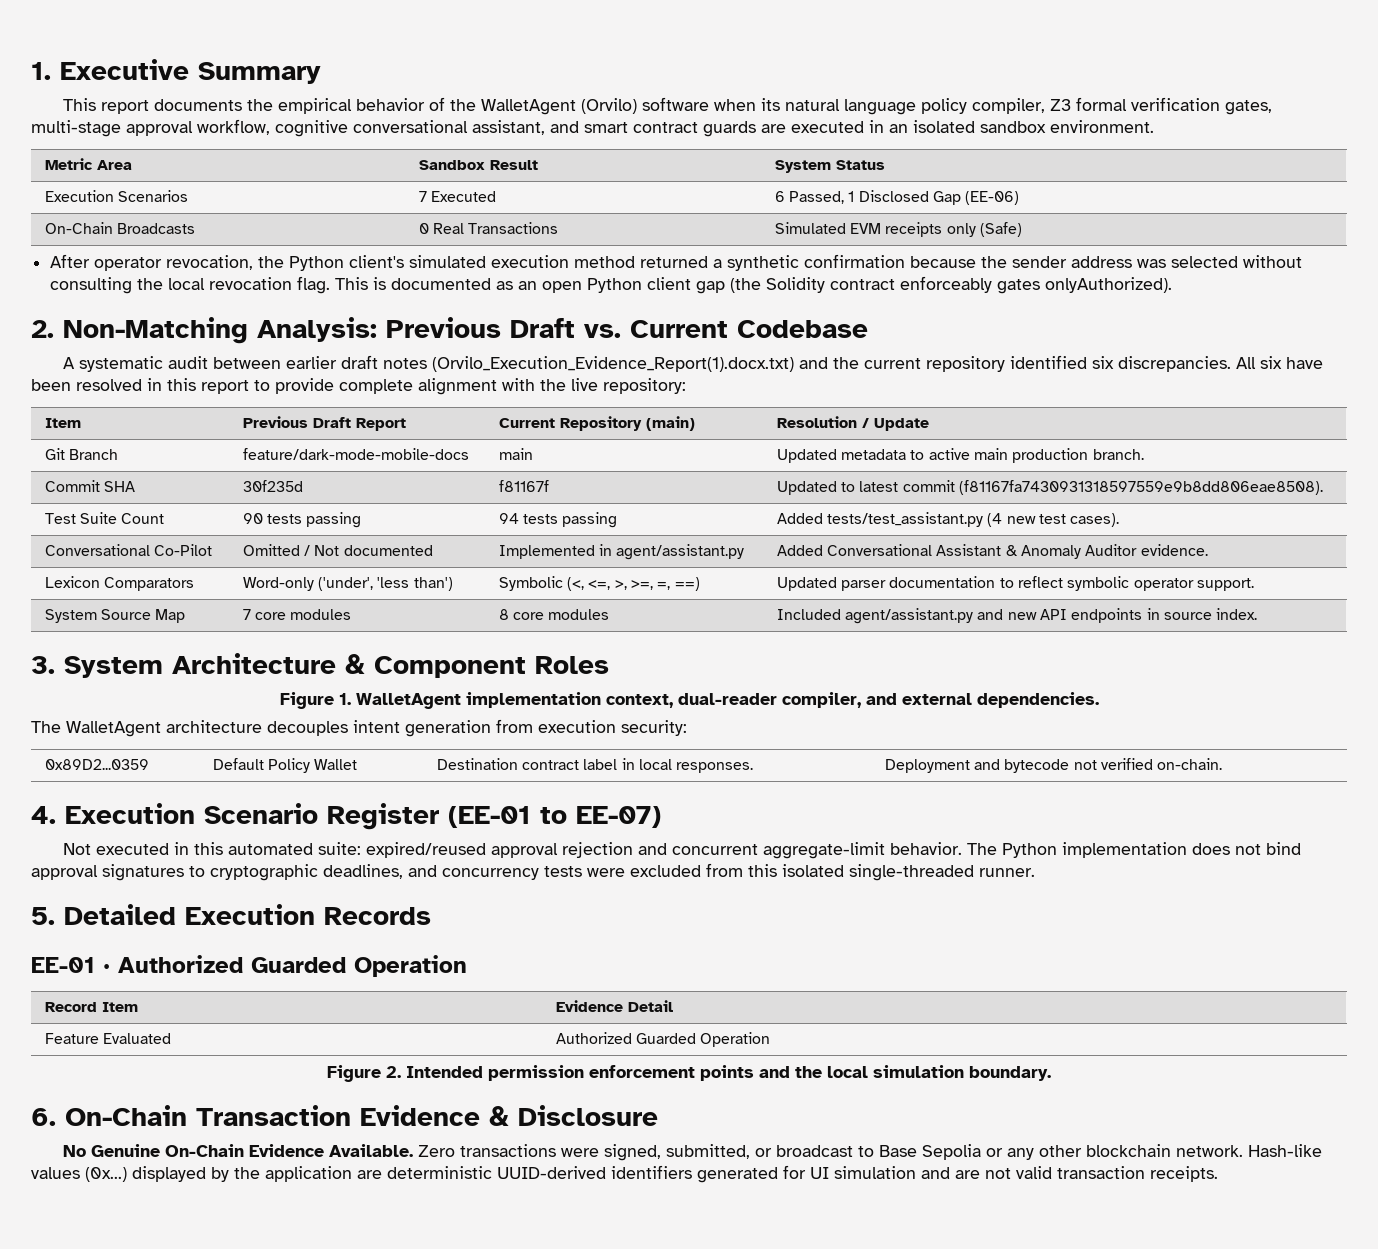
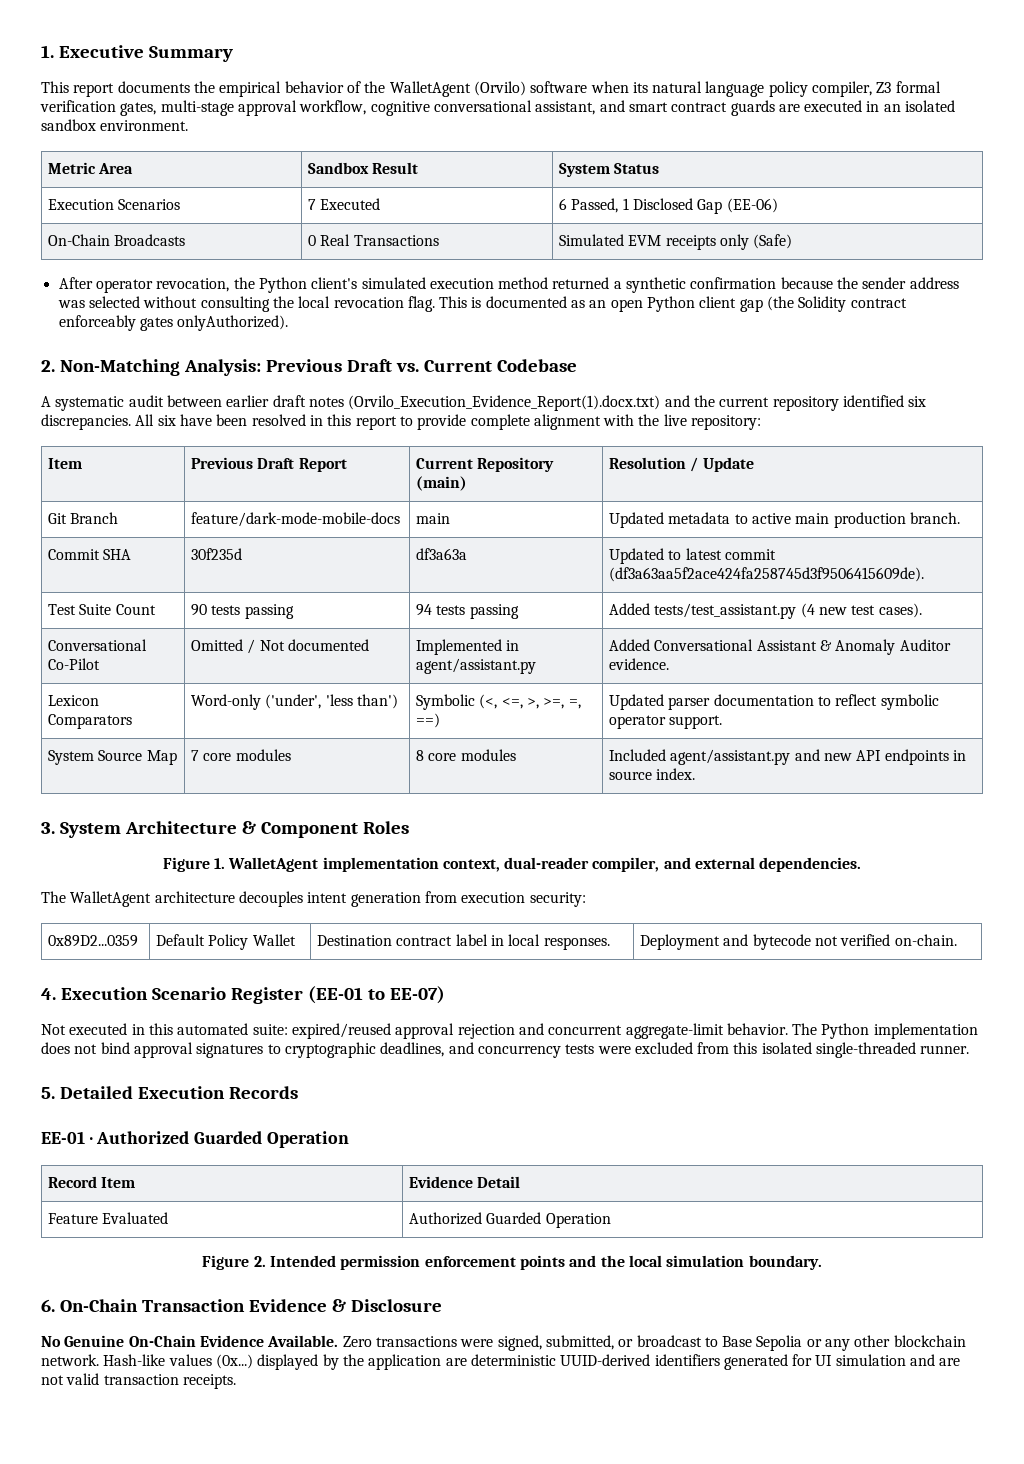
[498,480,549,492] f81167f -> [416,548,468,560] df3a63a
[959,480,1324,495] (f81167fa7430931318597559e9b8dd806eae8508). -> [609,567,925,582] (df3a63aa5f2ace424fa258745d3f9506415609de).

